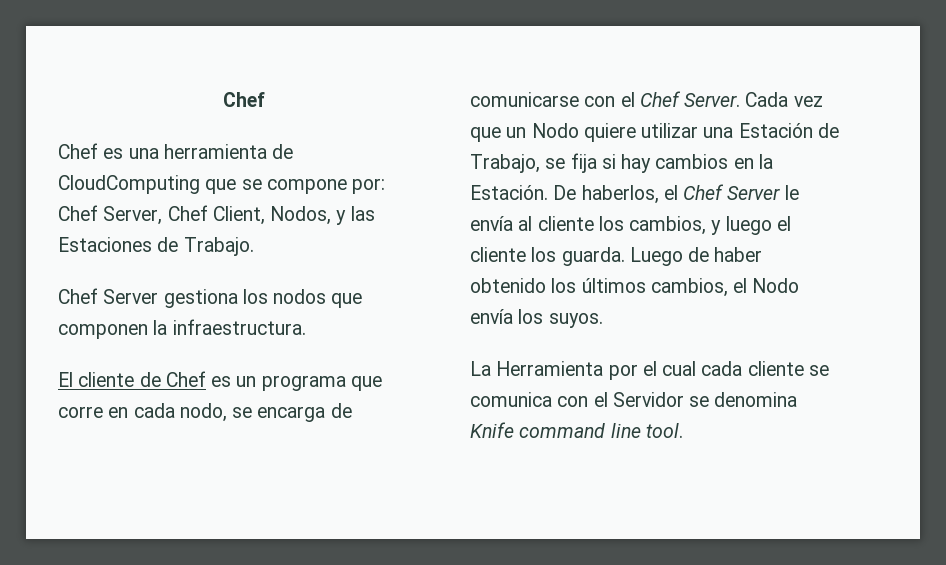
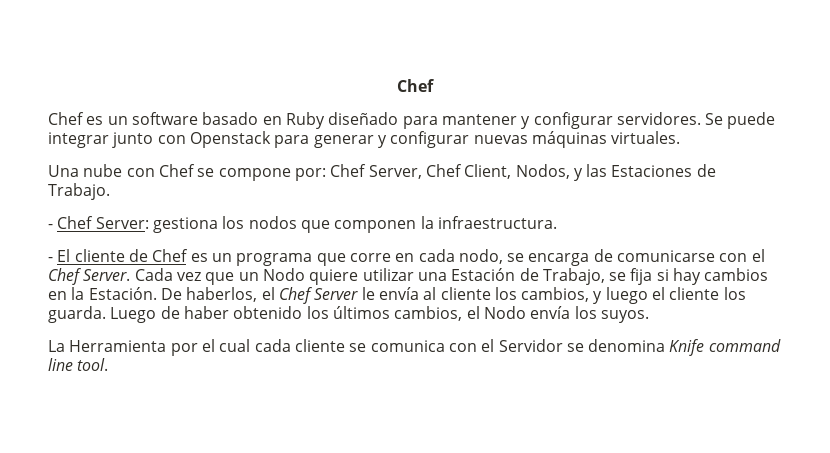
[128,144,294,159] [58,175,237,194] una herramienta de CloudComputing que -> [107,112,776,129] [48,131,681,148] [48,164,195,177] un software basado en Ruby diseñado para mantener y configurar servidores. Se puede integrar junto con Openstack para generar y configurar nuevas máquinas virtuales. // Una nube con Chef
[58,288,159,304] Chef Server -> [48,216,149,229] - Chef Server:
(306, 327) none -> [48,257,53,262] -

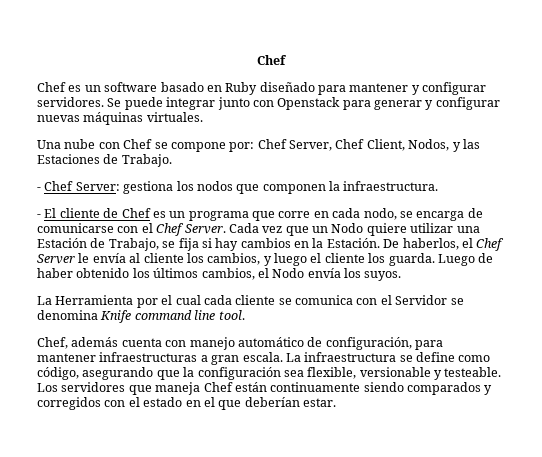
(109, 364) none -> [37,337,443,350] [37,352,491,365] [37,367,502,380] [37,382,493,395] [37,397,336,410] // Chef, además cuenta con manejo automático de configuración, para mantener infraestructuras a gran escala. La infraestructura se define como código, asegurando que la configuración sea flexible, versionable y testeable. Los servidores que maneja Chef están continuamente siendo comparados y corregidos con el estado en el que deberían estar.

